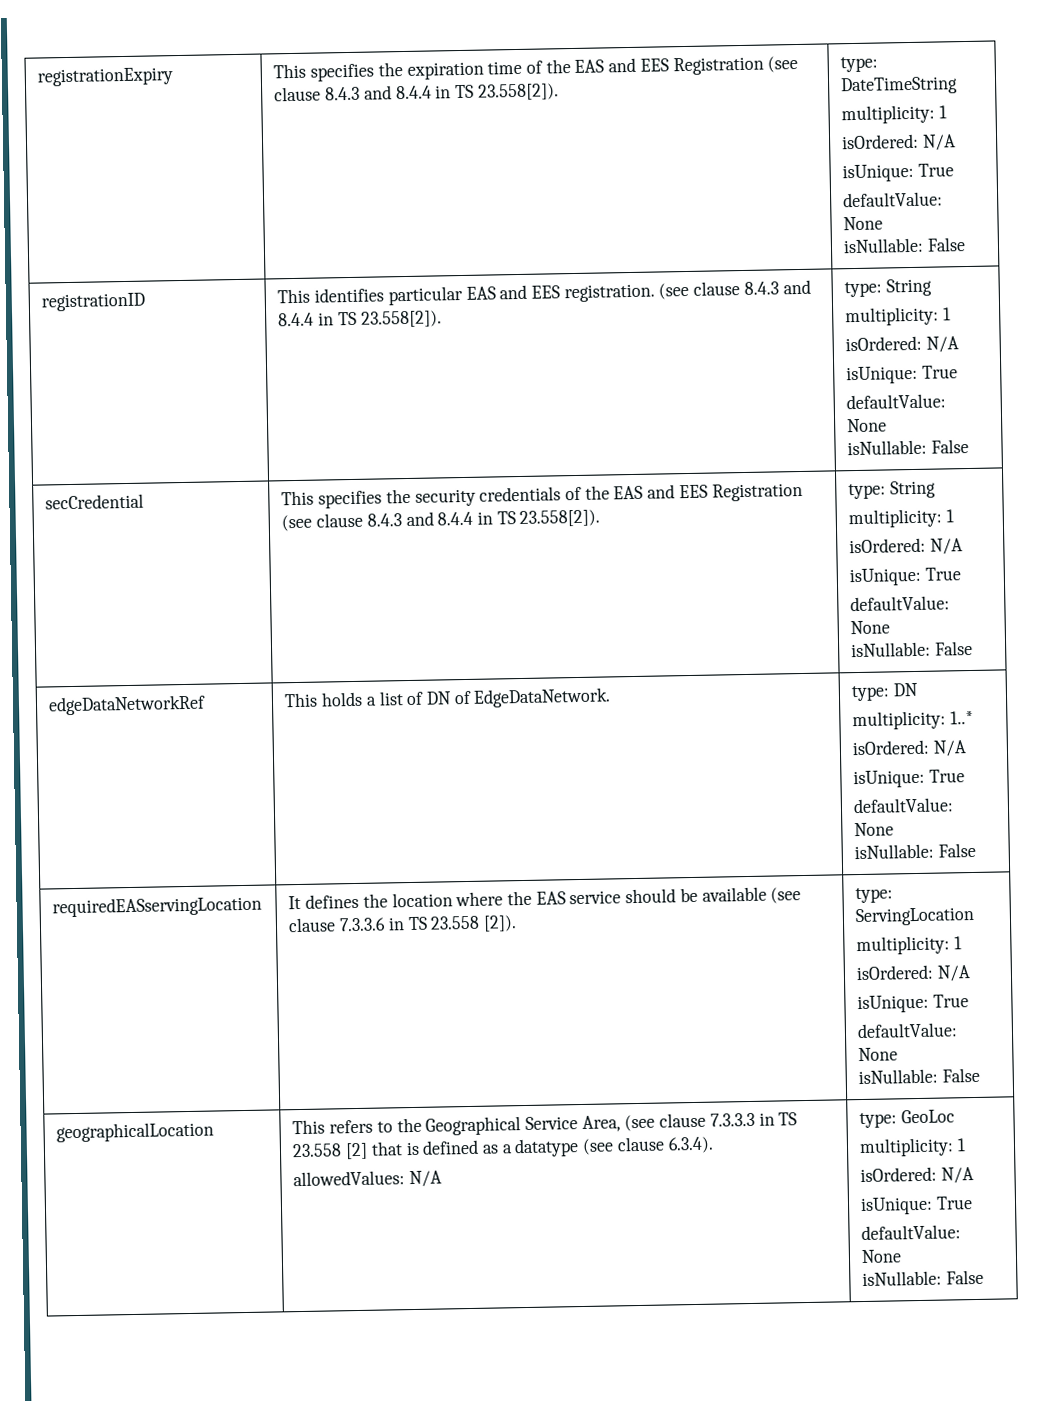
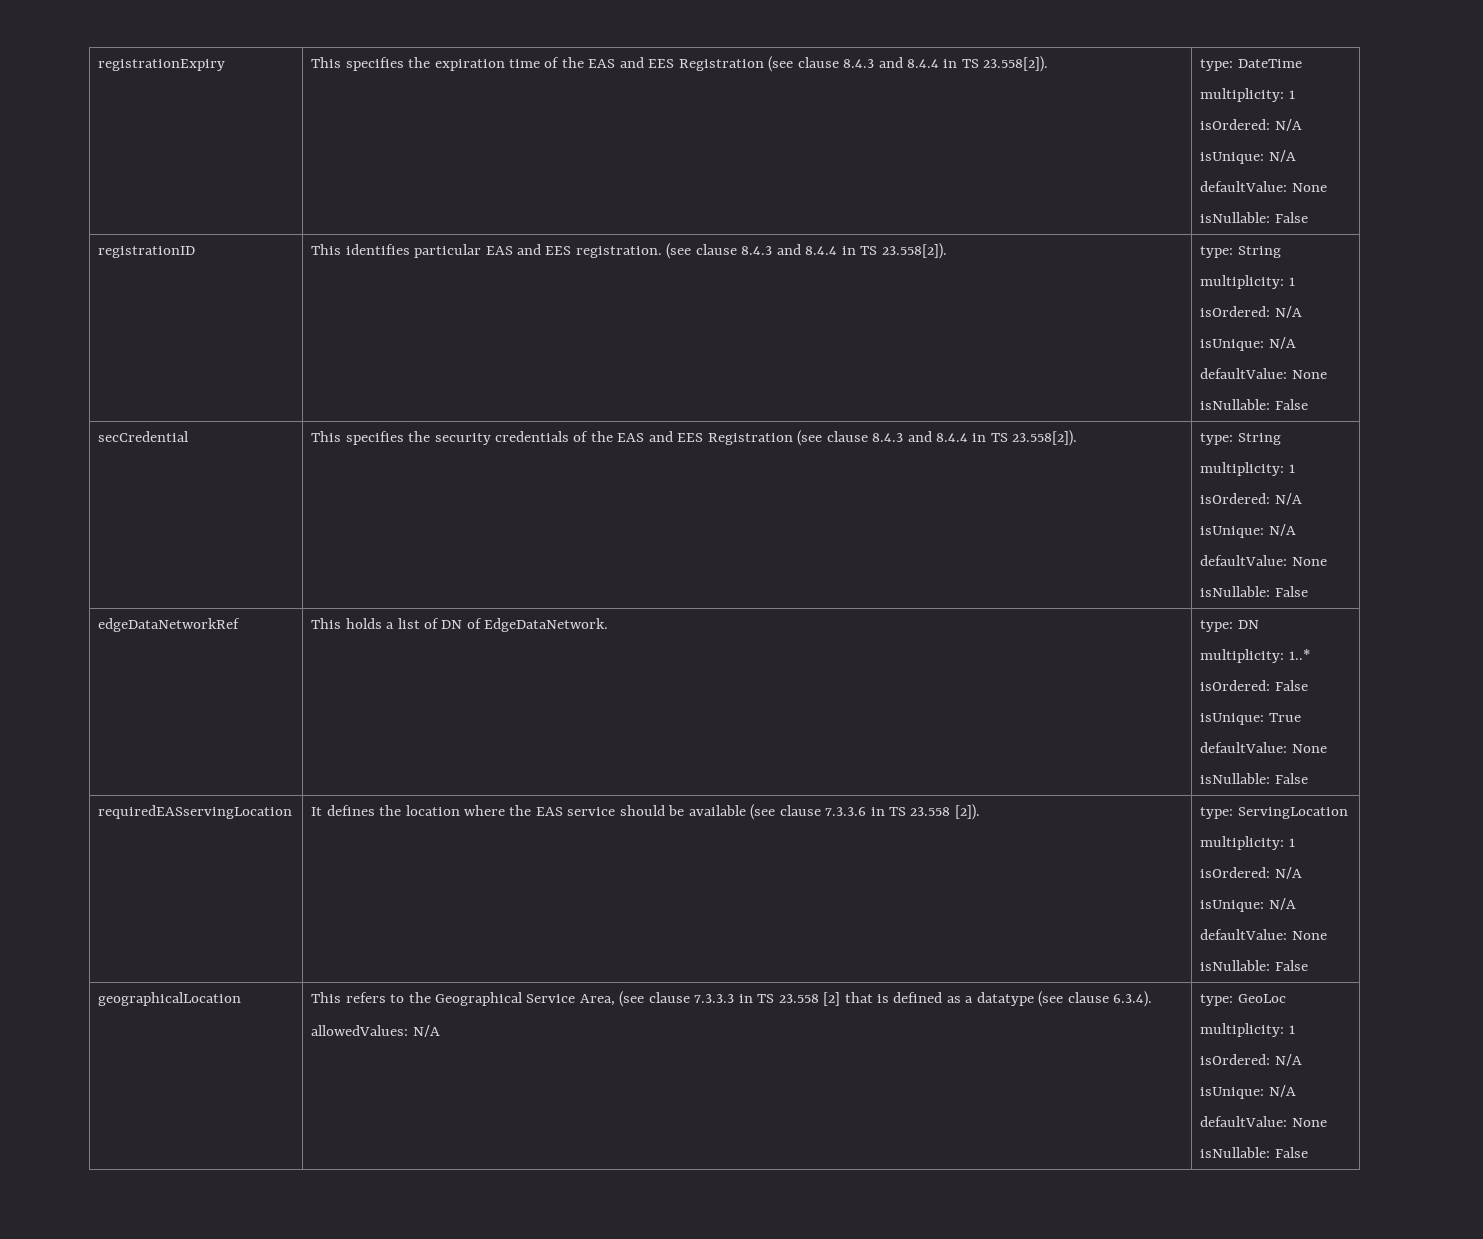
[840,76,959,96] [841,104,948,125] [841,133,957,151] [842,163,955,183] DateTimeString // multiplicity: 1 // isOrdered: N/A // isUnique: True -> [1237,59,1302,68] [1200,88,1295,102] [1200,119,1302,131] [1200,150,1296,164] DateTime // multiplicity: 1 // isOrdered: N/A // isUnique: N/A
[922,365,959,379] True -> [1268,337,1296,349] N/A
[925,567,962,581] True -> [1268,524,1296,536] N/A
[933,740,968,757] N/A -> [1274,680,1308,691] False
[933,994,970,1008] True -> [1268,898,1296,910] N/A
[936,1196,974,1210] True -> [1268,1085,1296,1097] N/A

